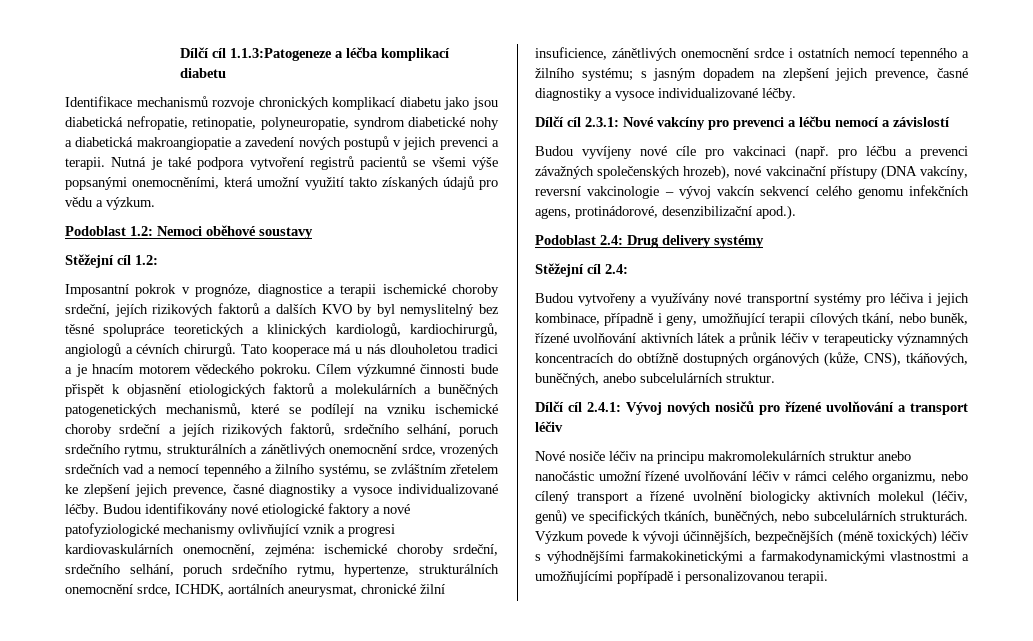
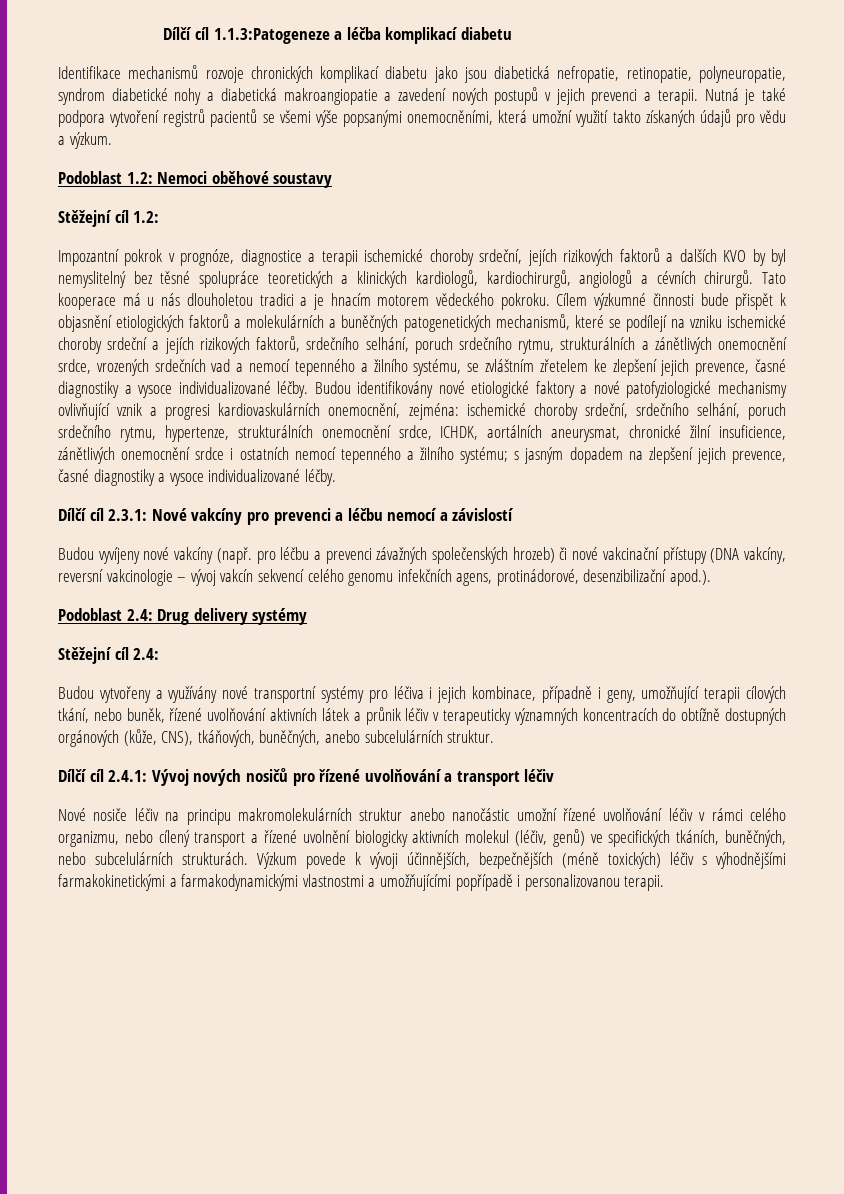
[65,284,129,297] Imposantní -> [58,249,119,266] Impozantní
[676,146,786,159] cíle pro vakcinaci -> [174,547,214,564] vakcíny
[683,165,731,180] hrozeb), -> [512,547,568,563] hrozeb) či

